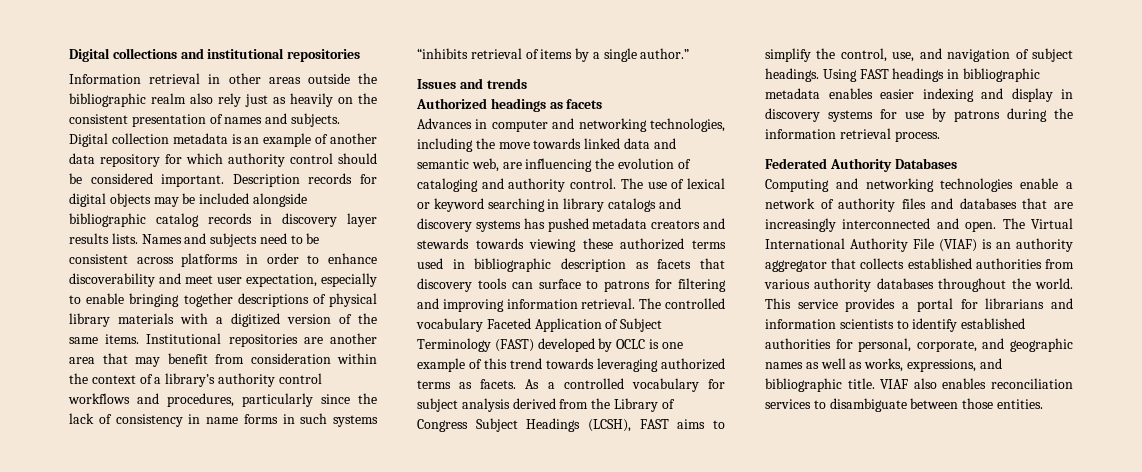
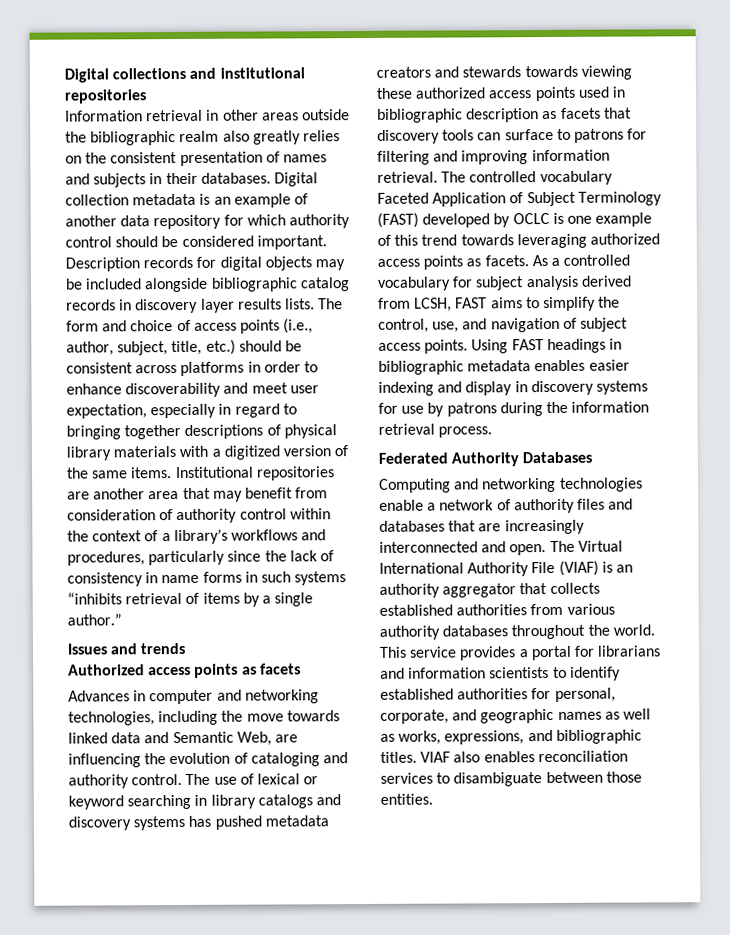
[218,93,333,107] rely just as heavily -> [252,130,340,145] greatly relies
[290,113,340,127] subjects. -> [93,172,271,188] subjects in their databases.
[141,233,303,247] Names and subjects need to -> [318,298,344,310] [66,318,314,334] [66,339,282,356] The form and choice of access points (i.e., author, subject, title, etc.) should
[69,293,125,304] to enable -> [218,403,297,418] in regard to
(331, 358) none -> [159,508,287,524] of authority control
[217,373,322,387] authority control -> (228, 536) none
[490,98,546,112] headings -> [148,663,239,678] access points
[417,158,499,172] semantic web, -> [172,731,272,746] Semantic Web,
[692,240,726,249] terms -> [488,86,576,102] access points
[417,380,451,389] terms -> [377,255,464,270] access points
[591,398,675,412] [417,418,631,432] the Library of Congress Subject Headings (LCSH), -> [414,297,453,312] LCSH,
[765,68,819,82] headings. -> [378,339,469,354] access points.
[847,378,875,389] title. -> [380,751,417,763] titles.

